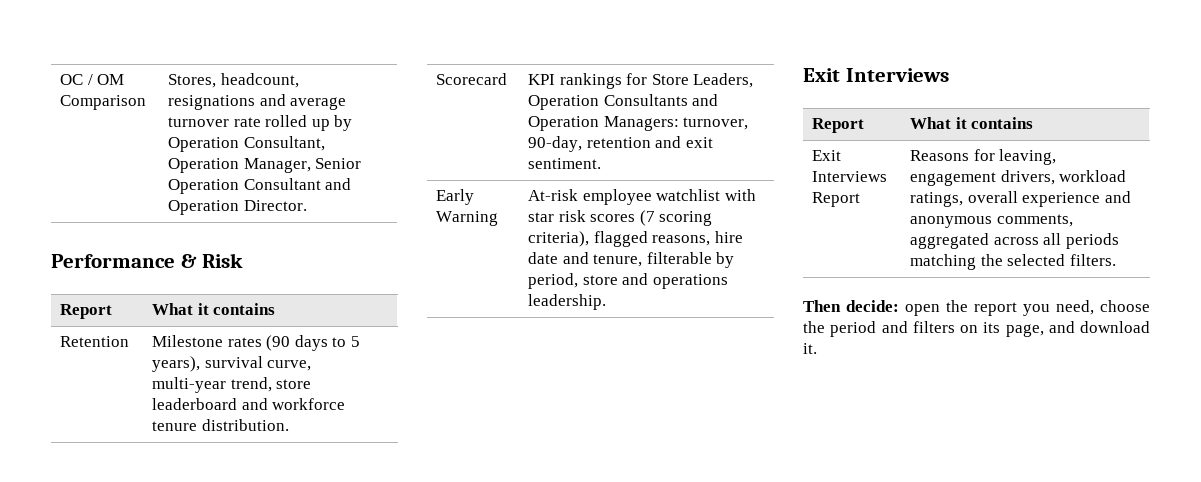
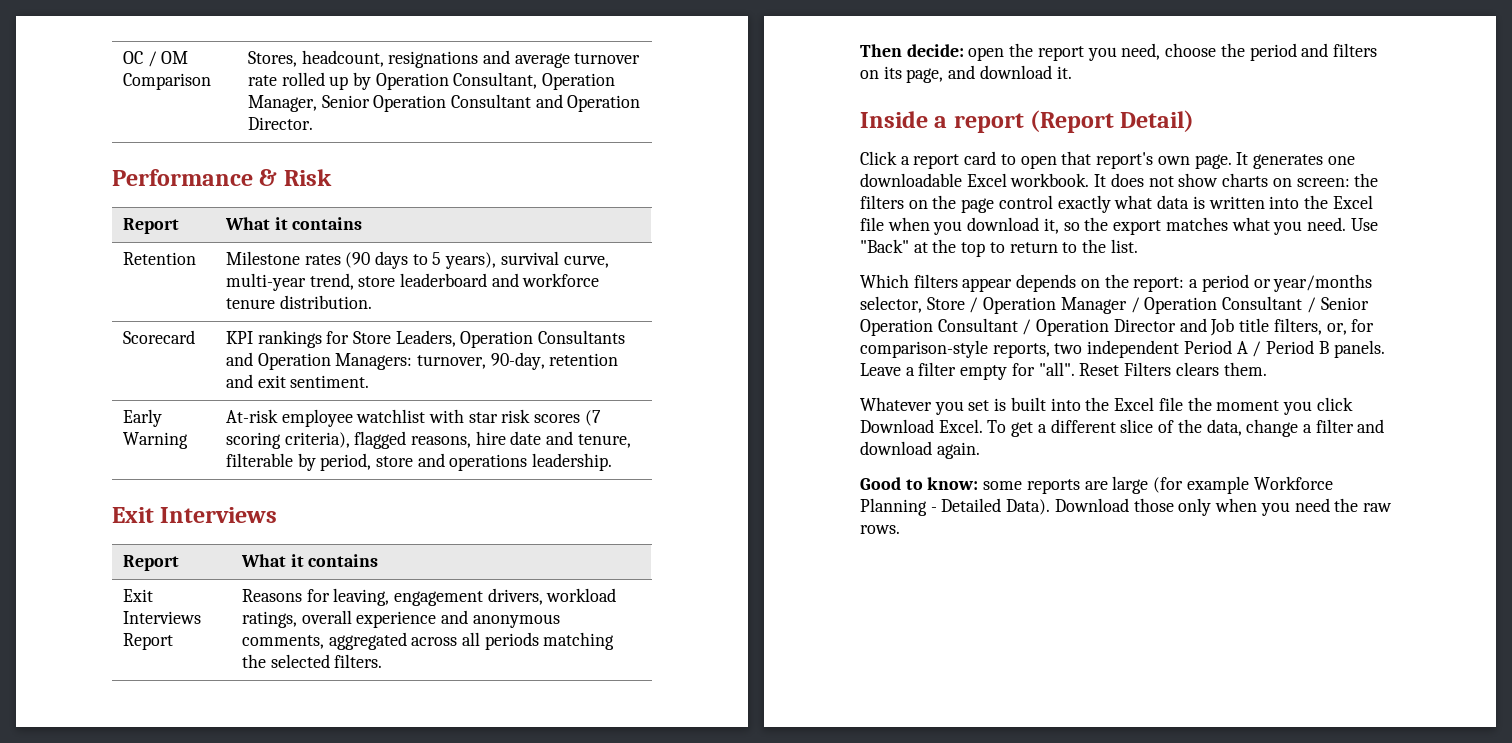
(817, 348) none -> [860,110,1195,133] [860,151,1355,169] [860,173,1379,187] [860,195,1373,213] [860,217,1378,235] [860,239,1138,257] [860,274,1373,292] [860,296,1369,314] [860,318,1375,336] [860,340,1385,358] [860,362,1267,380] [860,397,1353,415] [860,419,1385,437] [860,441,980,459] [860,476,1333,494] [860,498,1392,516] [860,525,900,534] // Inside a report (Report Detail) // Click a report card to open that report's own page. It generates one downloadable Excel workbook. It does not show charts on screen: the filters on the page control exactly what data is written into the Excel file when you download it, so the export matches what you need. Use "Back" at the top to return to the list. // Which filters appear depends on the report: a period or year/months selector, Store / Operation Manager / Operation Consultant / Senior Operation Consultant / Operation Director and Job title filters, or, for comparison-style reports, two independent Period A / Period B panels. Leave a filter empty for "all". Reset Filters clears them. // Whatever you set is built into the Excel file the moment you click Download Excel. To get a different slice of the data, change a filter and download again. // Good to know: some reports are large (for example Workforce Planning - Detailed Data). Download those only when you need the raw rows.

